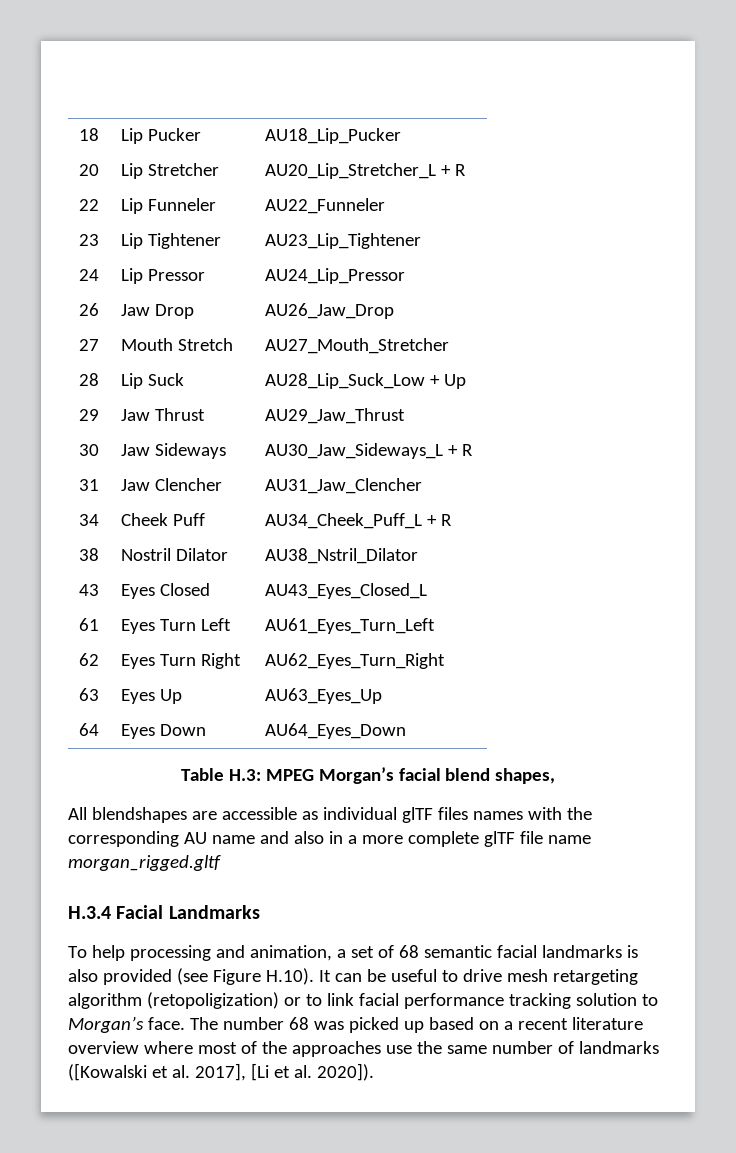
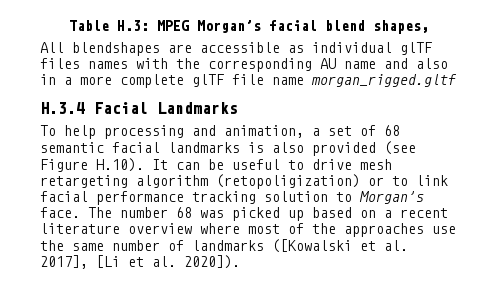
[78,128,99,141] [120,128,201,144] [264,128,401,144] [78,164,99,176] [120,163,219,179] [264,163,466,179] [78,199,99,211] [120,198,216,214] [264,198,385,214] [78,234,99,246] [120,233,221,249] [264,233,421,249] [78,269,99,281] [120,268,205,284] [264,268,405,284] [78,303,99,316] [120,304,194,319] [264,303,394,319] [78,339,99,351] [120,338,233,351] [264,338,449,354] [78,373,99,386] [120,373,184,389] [264,373,466,389] [78,409,99,421] [120,408,205,421] [264,408,405,424] [78,444,99,456] [120,443,226,459] [264,443,473,459] [78,479,99,491] [120,478,222,491] [264,478,422,494] [78,514,99,526] [120,513,205,526] [264,513,452,529] [78,548,99,561] [120,548,228,561] [264,548,418,564] [78,584,99,596] [120,583,210,599] [264,583,427,599] [78,618,99,631] [120,618,231,634] [264,618,435,634] [78,653,99,666] [120,653,241,669] [264,653,445,669] [78,688,99,701] [120,689,182,704] [264,688,382,704] [78,723,99,736] [120,724,206,739] [264,723,406,739] 18 | Lip Pucker | AU18_Lip_Pucker // 20 | Lip Stretcher | AU20_Lip_Stretcher_L + R // 22 | Lip Funneler | AU22_Funneler // 23 | Lip Tightener | AU23_Lip_Tightener // 24 | Lip Pressor | AU24_Lip_Pressor // 26 | Jaw Drop | AU26_Jaw_Drop // 27 | Mouth Stretch | AU27_Mouth_Stretcher // 28 | Lip Suck | AU28_Lip_Suck_Low + Up // 29 | Jaw Thrust | AU29_Jaw_Thrust // 30 | Jaw Sideways | AU30_Jaw_Sideways_L + R // 31 | Jaw Clencher | AU31_Jaw_Clencher // 34 | Cheek Puff | AU34_Cheek_Puff_L + R // 38 | Nostril Dilator | AU38_Nstril_Dilator // 43 | Eyes Closed | AU43_Eyes_Closed_L // 61 | Eyes Turn Left | AU61_Eyes_Turn_Left // 62 | Eyes Turn Right | AU62_Eyes_Turn_Right // 63 | Eyes Up | AU63_Eyes_Up // 64 | Eyes Down | AU64_Eyes_Down // -> (69, 25) none

